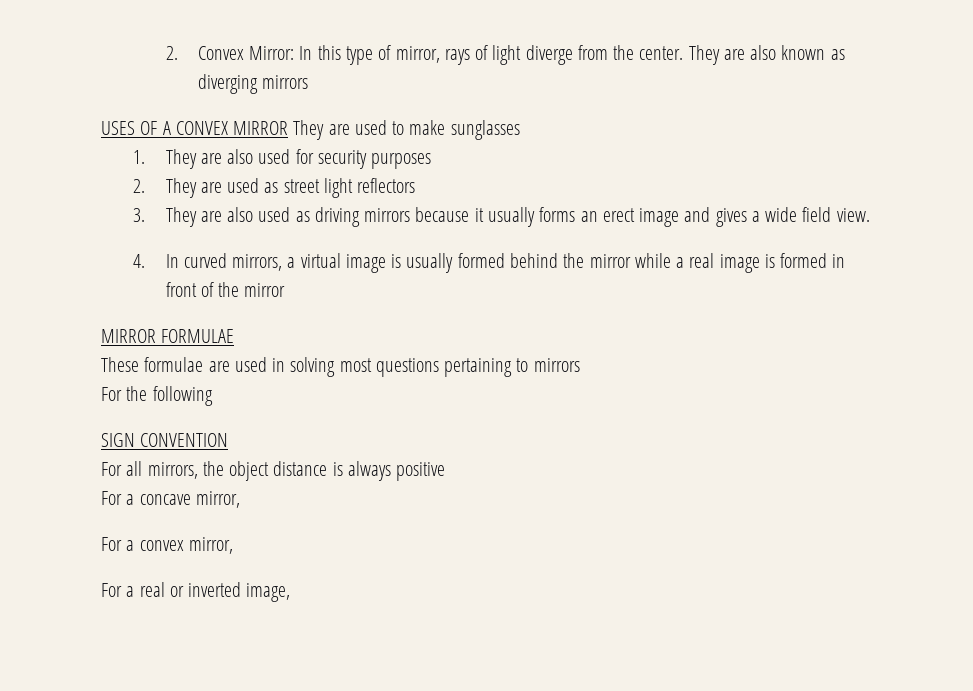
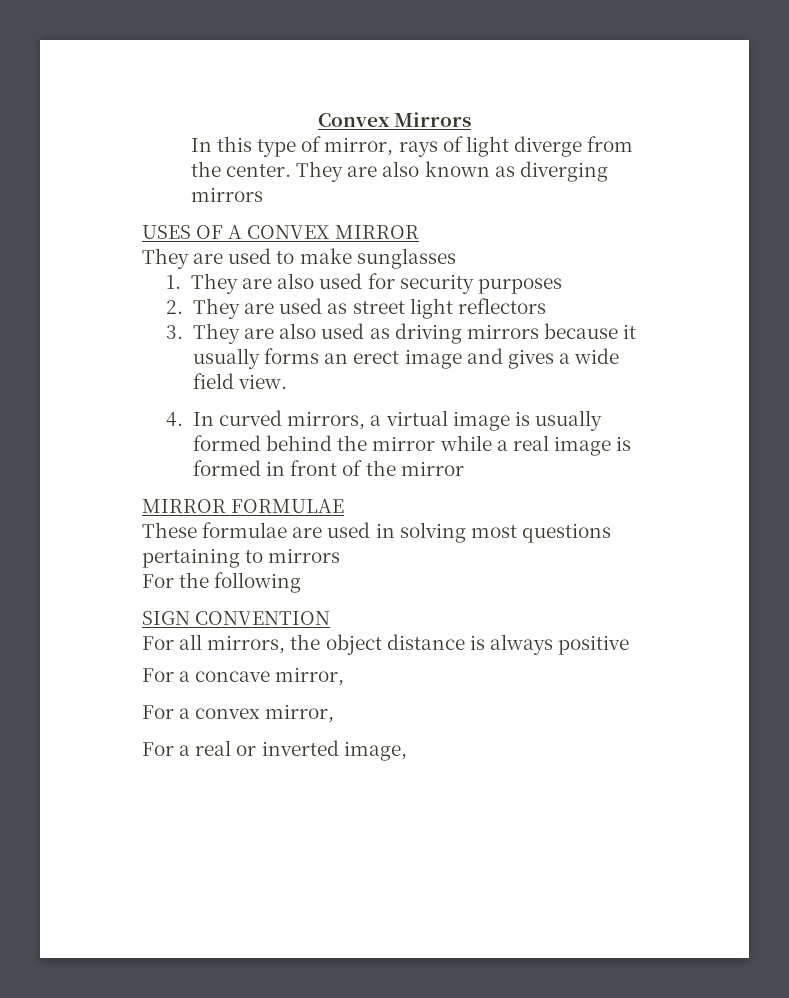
[165,46,295,60] 2. Convex Mirror: -> [317,112,472,127] Convex Mirrors //
(289, 128) none -> (419, 232) //

